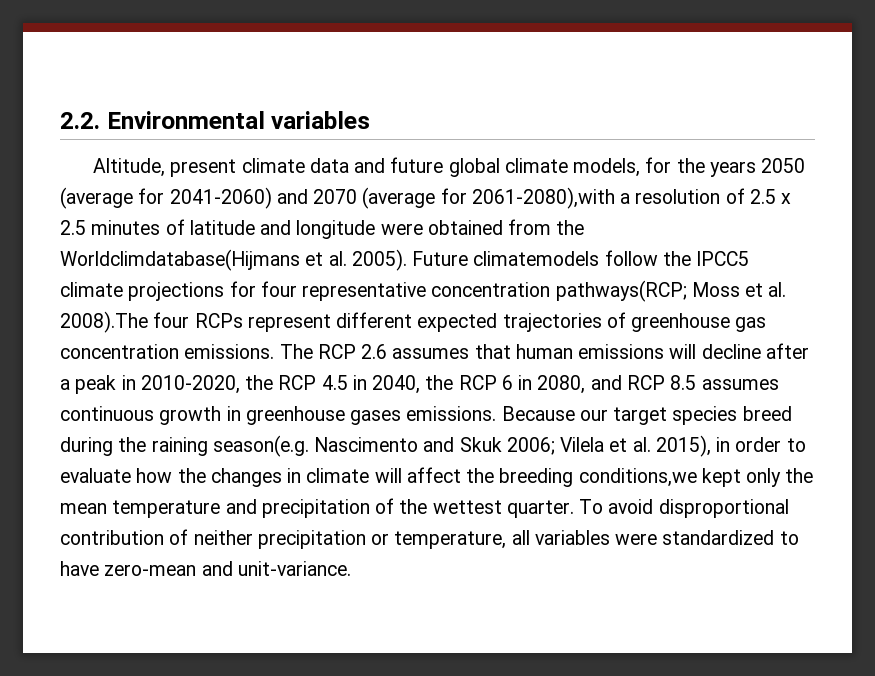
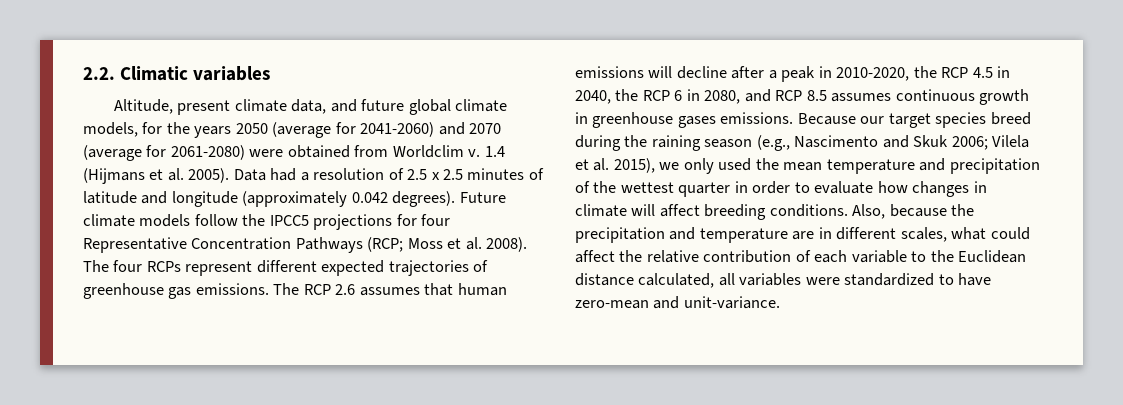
[106,111,265,129] Environmental -> [120,66,189,81] Climatic
[309,158,349,173] data -> [291,99,327,114] data,
[471,187,615,209] 2061-2080),with -> [170,145,505,160] [83,168,297,184] 2061-2080) were obtained from Worldclim v. 1.4 (Hijmans et al. 2005). Data had
[380,219,585,235] [60,249,600,271] were obtained from the Worldclimdatabase(Hijmans et al. 2005). Future climatemodels -> [242,191,506,207] [83,214,191,227] (approximately 0.042 degrees). Future climate models
[60,282,123,297] climate -> (309, 220) none
[302,280,687,302] representative concentration pathways(RCP; -> [83,237,404,253] Representative Concentration Pathways (RCP;
[60,311,148,333] 2008).The -> [486,237,528,252] [83,260,109,272] 2008). The
[60,344,179,359] concentration -> (192, 293) none
[212,435,309,457] season(e.g. -> [704,135,790,151] season (e.g.,
[716,437,806,452] [60,467,782,487] in order to evaluate how the changes in climate will affect the breeding conditions,we kept only -> [659,158,752,174] we only used
[506,499,789,518] [60,529,507,549] quarter. To avoid disproportional contribution of neither precipitation or temperature, -> [678,181,987,197] [575,204,975,220] [575,227,1030,243] [575,250,1027,263] [575,273,715,288] quarter in order to evaluate how changes in climate will affect breeding conditions. Also, because the precipitation and temperature are in different scales, what could affect the relative contribution of each variable to the Euclidean distance calculated,

